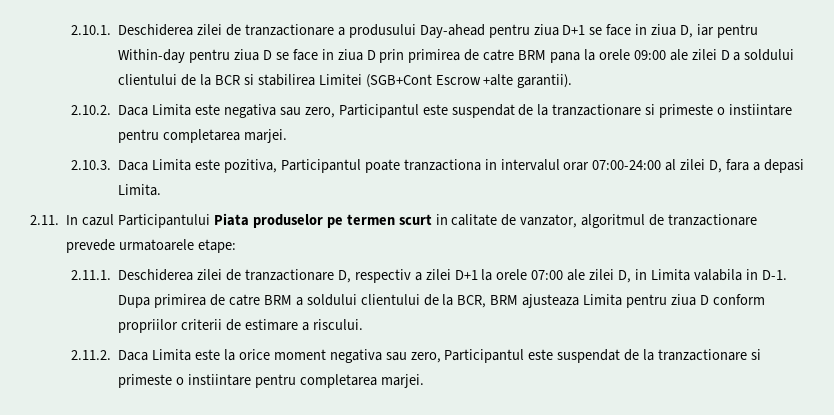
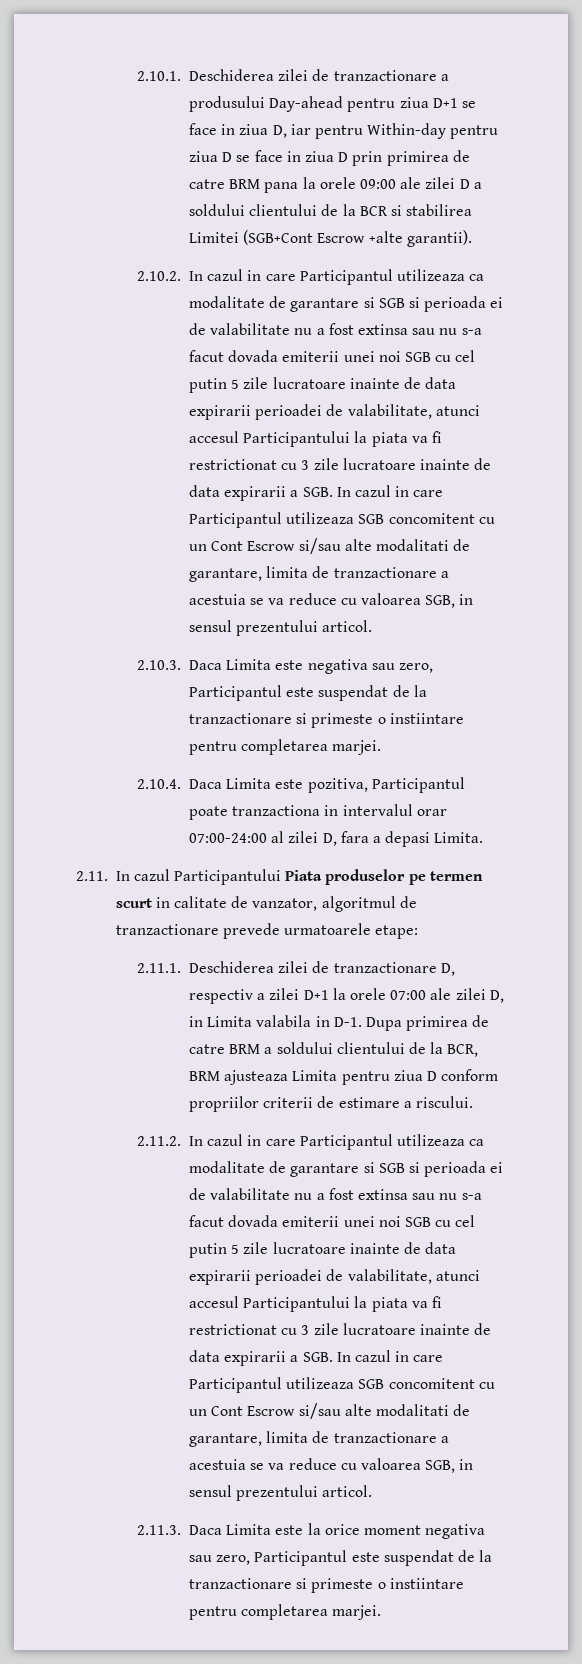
(111, 110) none -> [189,269,485,285] [189,296,504,312] [189,323,482,335] [189,350,476,362] [189,377,457,393] [189,404,480,420] [189,431,443,447] [189,458,492,470] [189,485,444,501] [189,512,495,528] [189,538,471,554] [189,566,449,582] [189,593,474,608] [189,620,373,636] [137,660,182,670] In cazul in care Participantul utilizeaza ca modalitate de garantare si SGB si perioada ei de valabilitate nu a fost extinsa sau nu s-a facut dovada emiterii unei noi SGB cu cel putin 5 zile lucratoare inainte de data expirarii perioadei de valabilitate, atunci accesul Participantului la piata va fi restrictionat cu 3 zile lucratoare inainte de data expirarii a SGB. In cazul in care Participantul utilizeaza SGB concomitent cu un Cont Escrow si/sau alte modalitati de garantare, limita de tranzactionare a acestuia se va reduce cu valoarea SGB, in sensul prezentului articol. // 2.10.3.
[70,160,111,170] 2.10.3. -> [137,779,182,789] 2.10.4.
(111, 355) none -> [189,1134,485,1150] [189,1161,504,1177] [189,1188,482,1200] [189,1215,476,1227] [189,1242,457,1258] [189,1269,480,1285] [189,1296,443,1312] [189,1323,492,1335] [189,1350,444,1366] [189,1377,495,1393] [189,1403,471,1419] [189,1431,449,1447] [189,1458,474,1473] [189,1485,373,1501] [137,1525,182,1535] In cazul in care Participantul utilizeaza ca modalitate de garantare si SGB si perioada ei de valabilitate nu a fost extinsa sau nu s-a facut dovada emiterii unei noi SGB cu cel putin 5 zile lucratoare inainte de data expirarii perioadei de valabilitate, atunci accesul Participantului la piata va fi restrictionat cu 3 zile lucratoare inainte de data expirarii a SGB. In cazul in care Participantul utilizeaza SGB concomitent cu un Cont Escrow si/sau alte modalitati de garantare, limita de tranzactionare a acestuia se va reduce cu valoarea SGB, in sensul prezentului articol. // 2.11.3.

